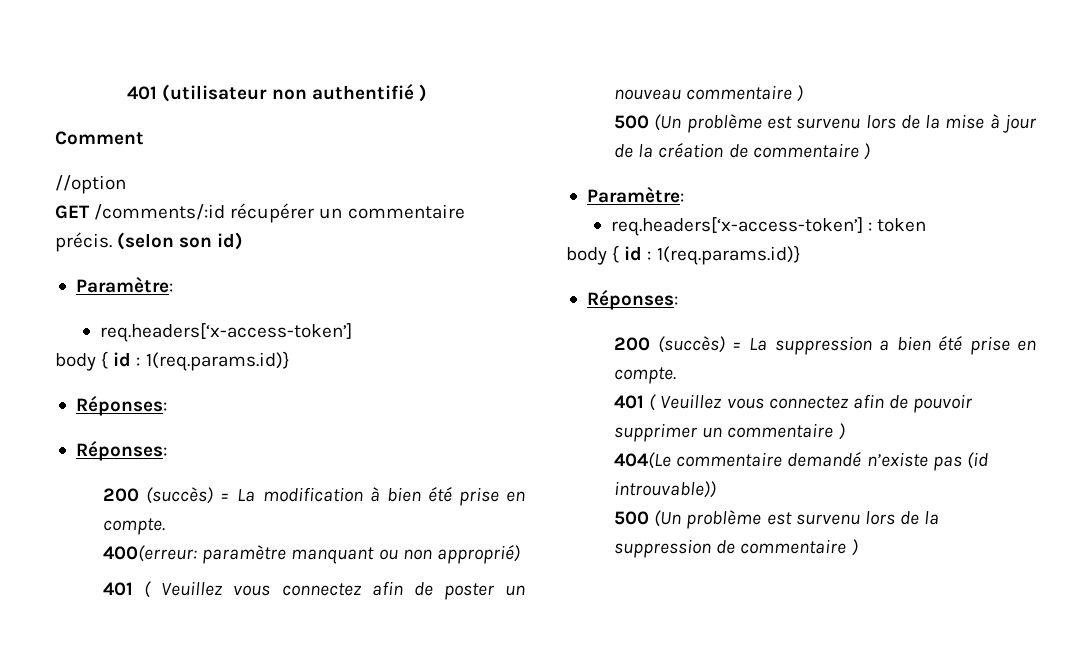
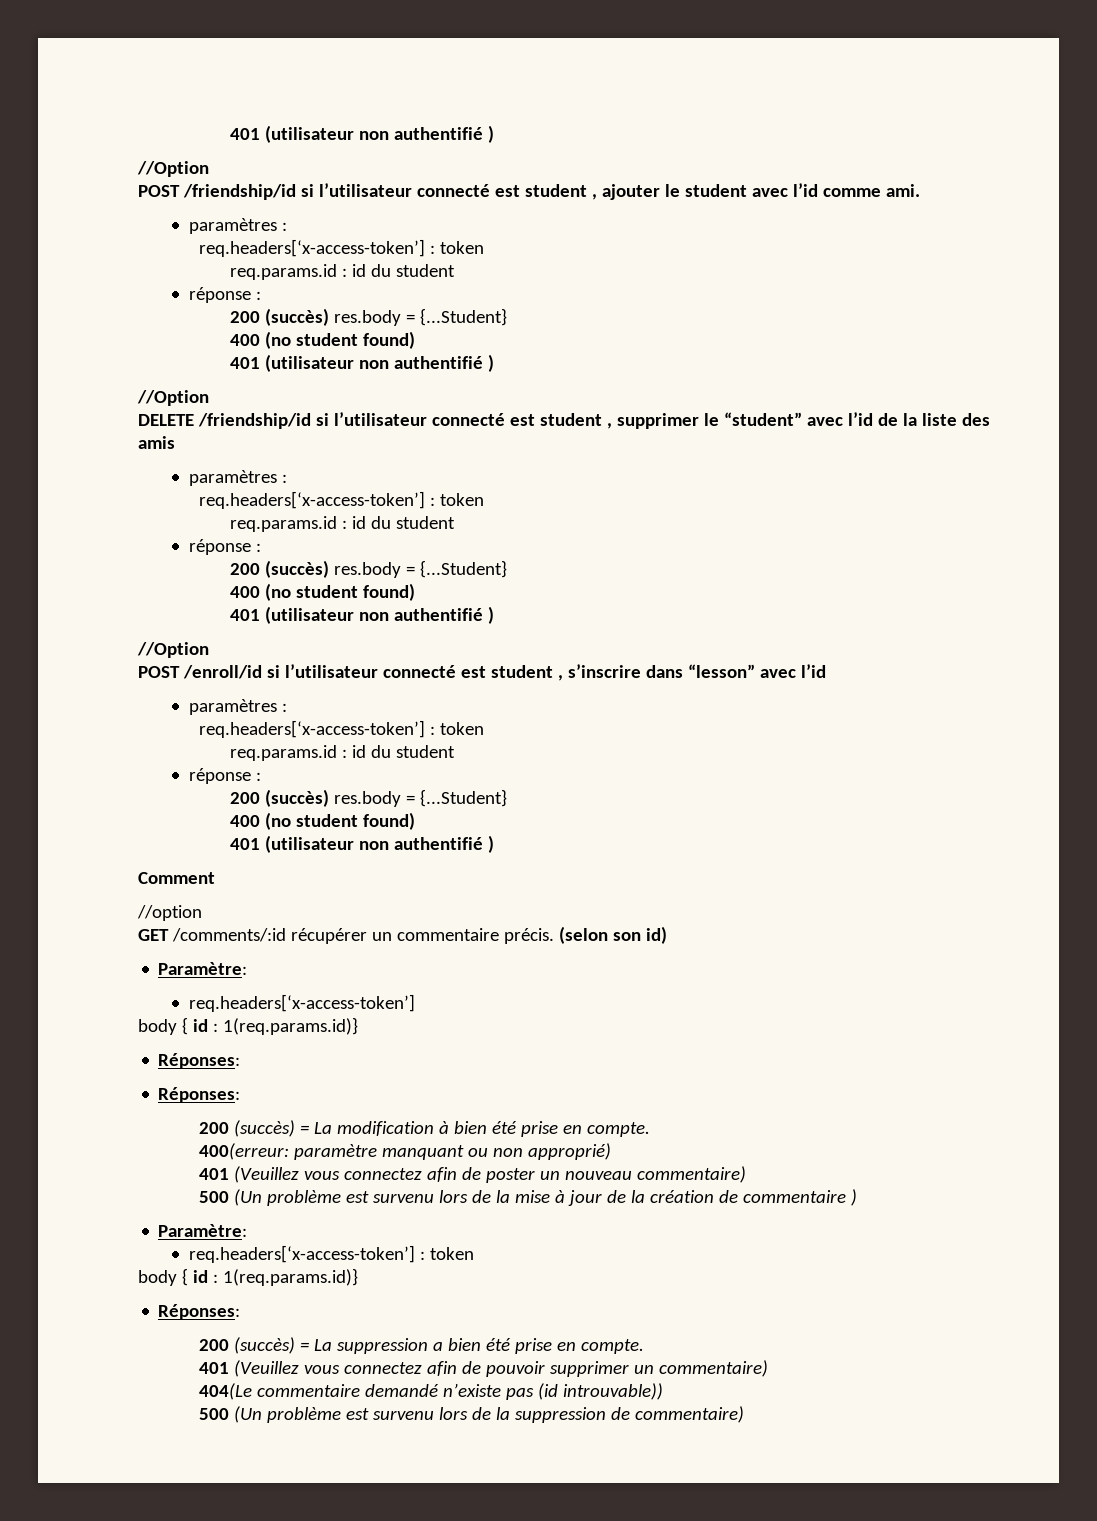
[127,84,427,102] 401 (utilisateur non authentifié ) -> [229,125,494,143] [137,161,209,177] [138,183,920,200] [188,218,287,234] [199,239,485,257] [229,264,455,280] [188,287,261,303] [229,308,507,326] [229,331,415,349] [229,354,494,372] [137,390,209,406] [138,412,990,429] [138,436,175,449] [188,470,287,486] [199,491,485,509] [229,516,455,532] [188,539,261,555] [229,560,507,578] [229,583,415,601] [229,606,494,624] [137,642,209,658] [138,664,826,681] [188,699,287,715] [199,720,485,738] [229,745,455,761] [188,768,261,784] [229,789,507,807] [229,812,415,830] [229,835,494,853] 401 (utilisateur non authentifié ) // //Option // POST /friendship/id si l’utilisateur connecté est student , ajouter le student avec l’id comme ami. // paramètres : // req.headers[‘x-access-token’] : token // req.params.id : id du student // réponse : // 200 (succès) res.body = {...Student} // 400 (no student found) // 401 (utilisateur non authentifié ) // //Option // DELETE /friendship/id si l’utilisateur connecté est student , supprimer le “student” avec l’id de la liste des amis // paramètres : // req.headers[‘x-access-token’] : token // req.params.id : id du student // réponse : // 200 (succès) res.body = {...Student} // 400 (no student found) // 401 (utilisateur non authentifié ) // //Option // POST /enroll/id si l’utilisateur connecté est student , s’inscrire dans “lesson” avec l’id // paramètres : // req.headers[‘x-access-token’] : token // req.params.id : id du student // réponse : // 200 (succès) res.body = {...Student} // 400 (no student found) // 401 (utilisateur non authentifié )
[144,581,224,598] ( Veuillez -> [234,1166,300,1183] (Veuillez
[686,85,804,102] commentaire ) -> [637,1166,747,1183] commentaire)
[649,394,723,411] ( Veuillez -> [234,1360,300,1377] (Veuillez
[727,423,845,440] commentaire ) -> [659,1360,769,1377] commentaire)
[740,539,858,556] commentaire ) -> [635,1406,745,1423] commentaire)

